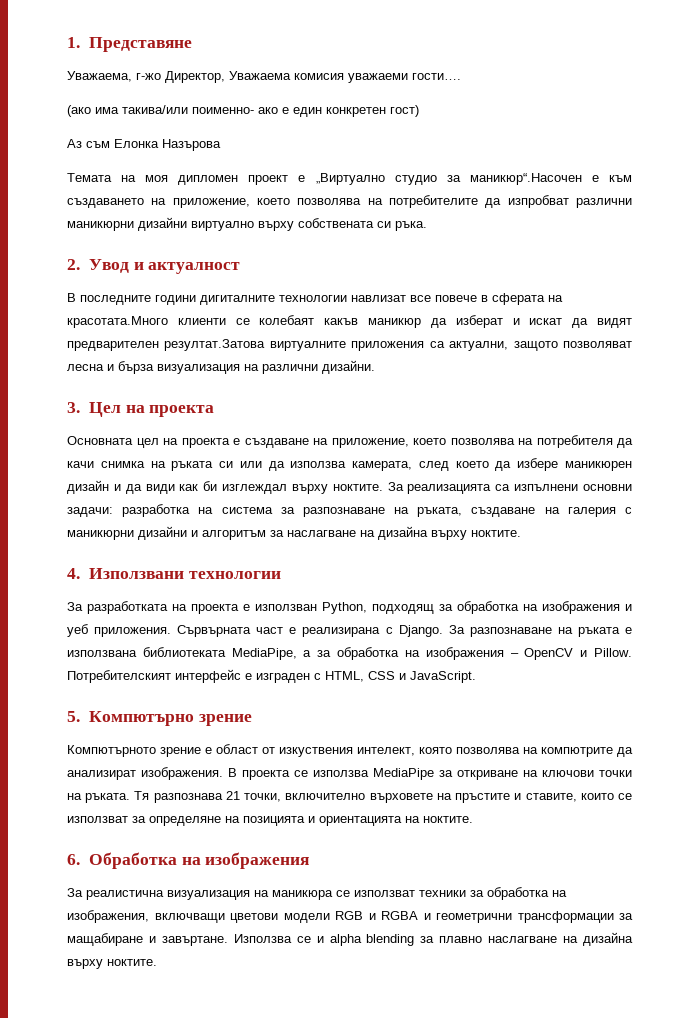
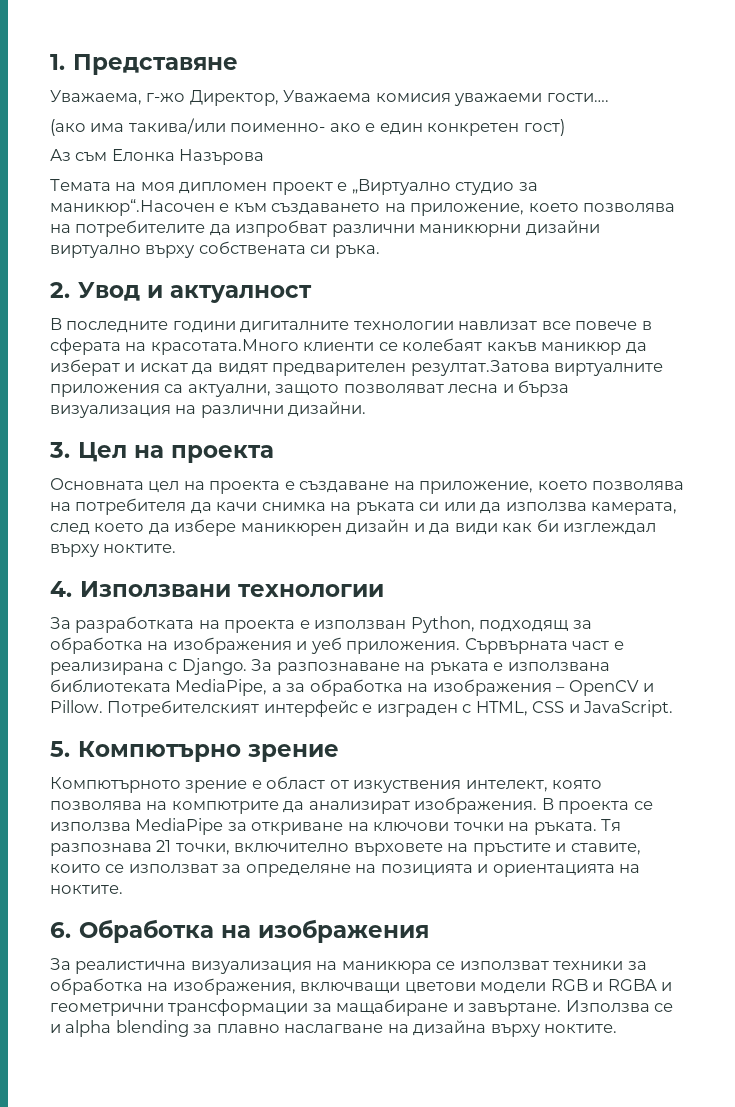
[387,482,633,494] [67,504,632,517] [67,526,521,540] За реализацията са изпълнени основни задачи: разработка на система за разпознаване на ръката, създаване на галерия с маникюрни дизайни и алгоритъм за наслагване на дизайна върху ноктите. -> (177, 548) none

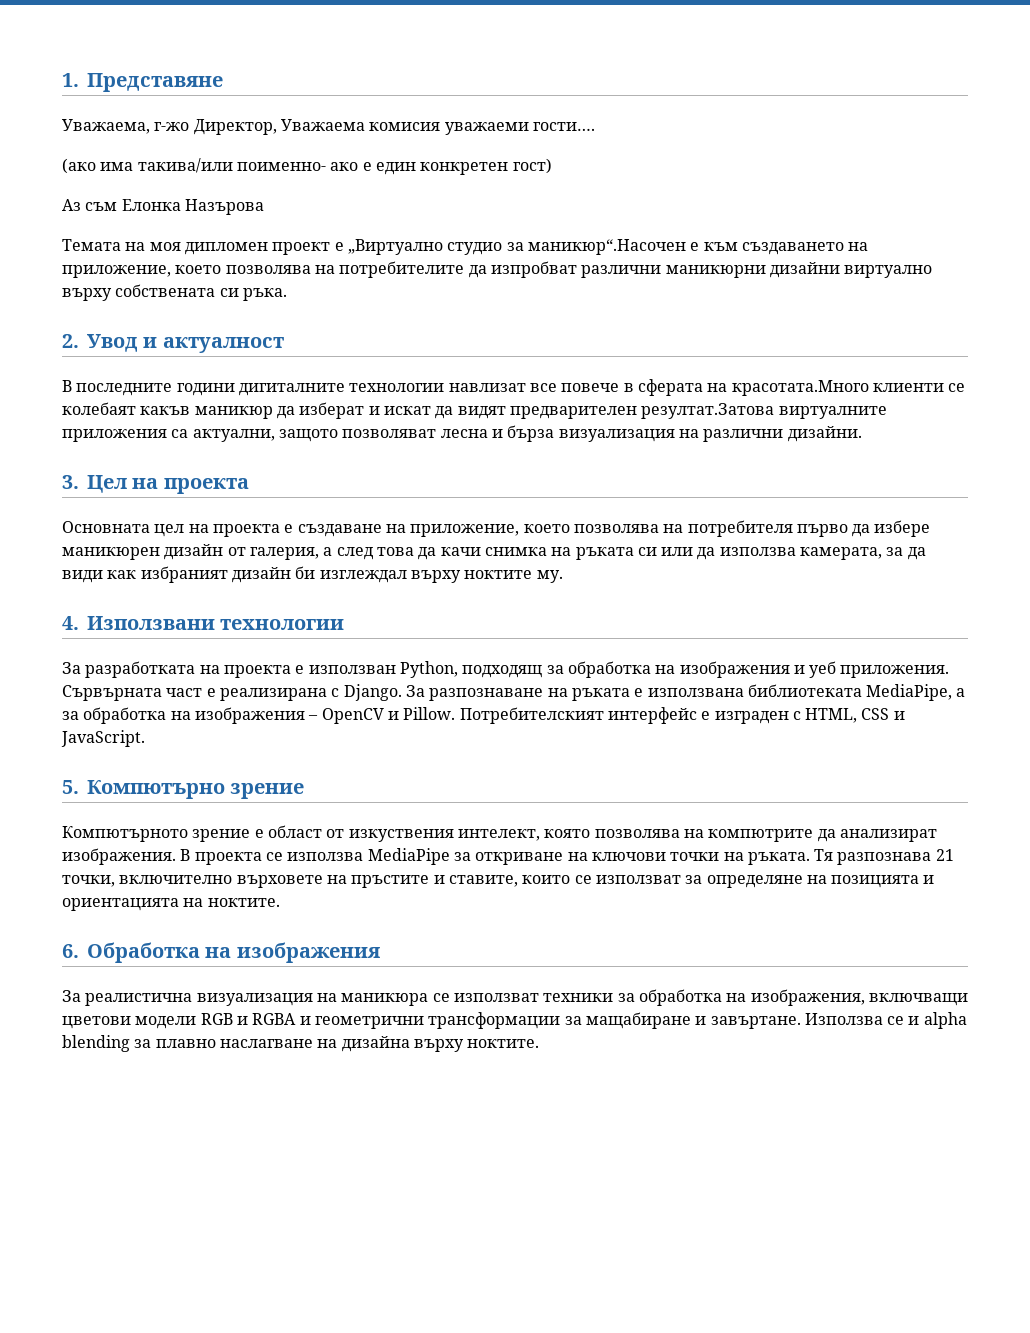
(187, 506) none -> [796,520,931,537] [62,544,414,560] първо да избере маникюрен дизайн от галерия, а след това
[50,519,425,536] след което да избере маникюрен дизайн и -> [886,547,904,556] за
(533, 527) none -> [140,566,291,583] избраният дизайн
[103,544,177,553] ноктите. -> [464,570,563,583] ноктите му.

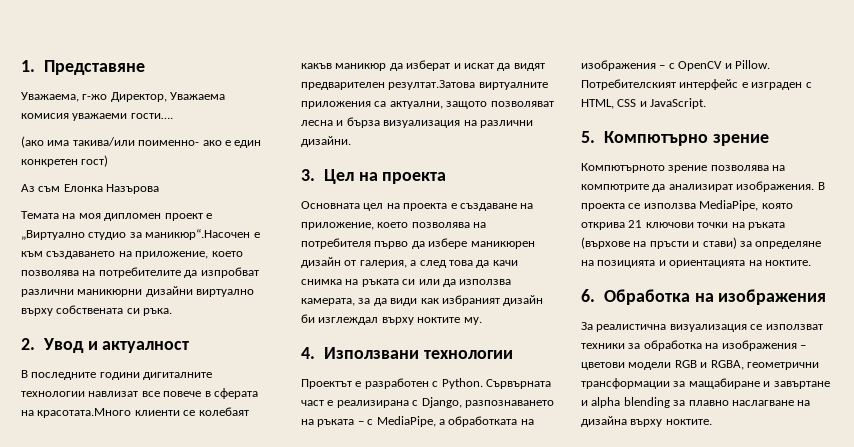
[62,661,950,678] За разработката на проекта е използван Python, подходящ за обработка на изображения и уеб приложения. -> [301,378,483,389] Проектът е разработен с Python.
[343,684,966,701] [62,707,319,724] Django. За разпознаване на ръката е използвана библиотеката MediaPipe, а за обработка на изображения – -> [421,397,554,408] [301,416,534,427] [581,60,675,71] Django, разпознаването на ръката – с MediaPipe, а обработката на изображения – с
[254,825,591,842] е област от изкуствения интелект, която -> (708, 169) none
[367,848,954,865] [62,875,681,888] MediaPipe за откриване на ключови точки на ръката. Тя разпознава 21 точки, включително върховете на пръстите и ставите, които се използват -> [699,200,793,211] [581,220,785,230] [581,237,737,249] MediaPipe, която открива 21 ключови точки на ръката (върхове на пръсти и стави)
[316,993,429,1006] на маникюра -> (747, 328) none
[750,989,968,1006] изображения, включващи -> [721,340,806,351] изображения –
[252,1013,311,1025] RGBA и -> [710,360,744,370] RGBA,
[710,1013,905,1029] завъртане. Използва се -> [773,381,830,389] завъртане

